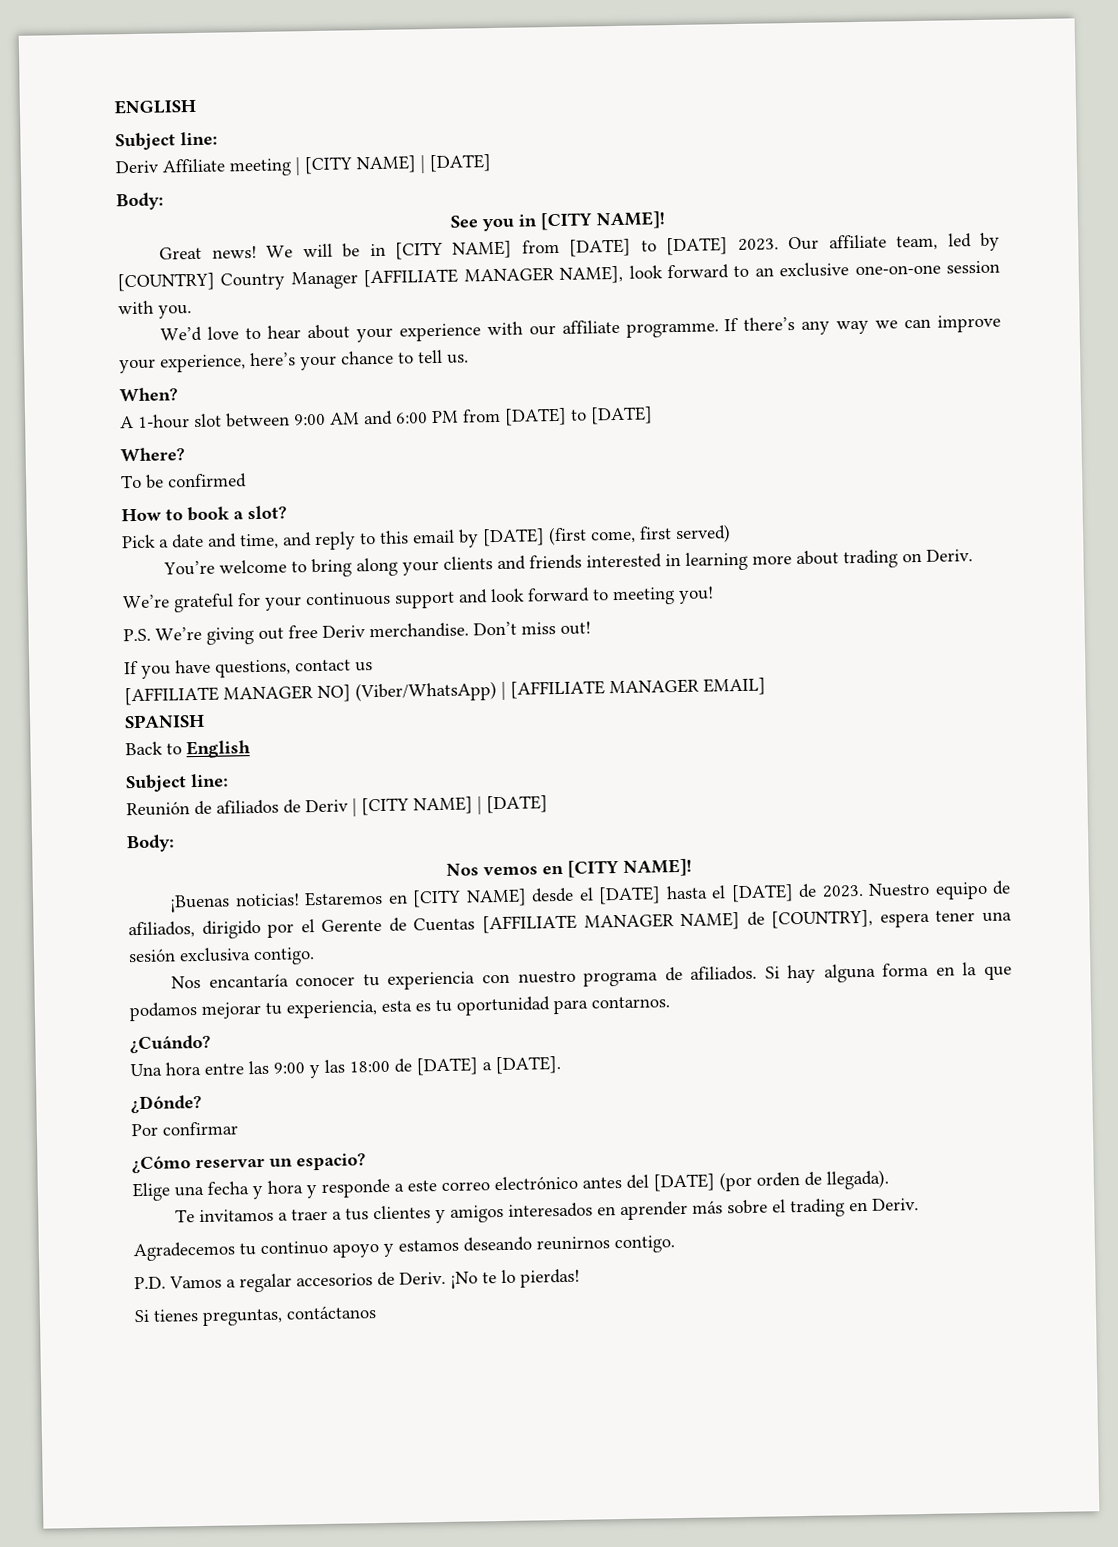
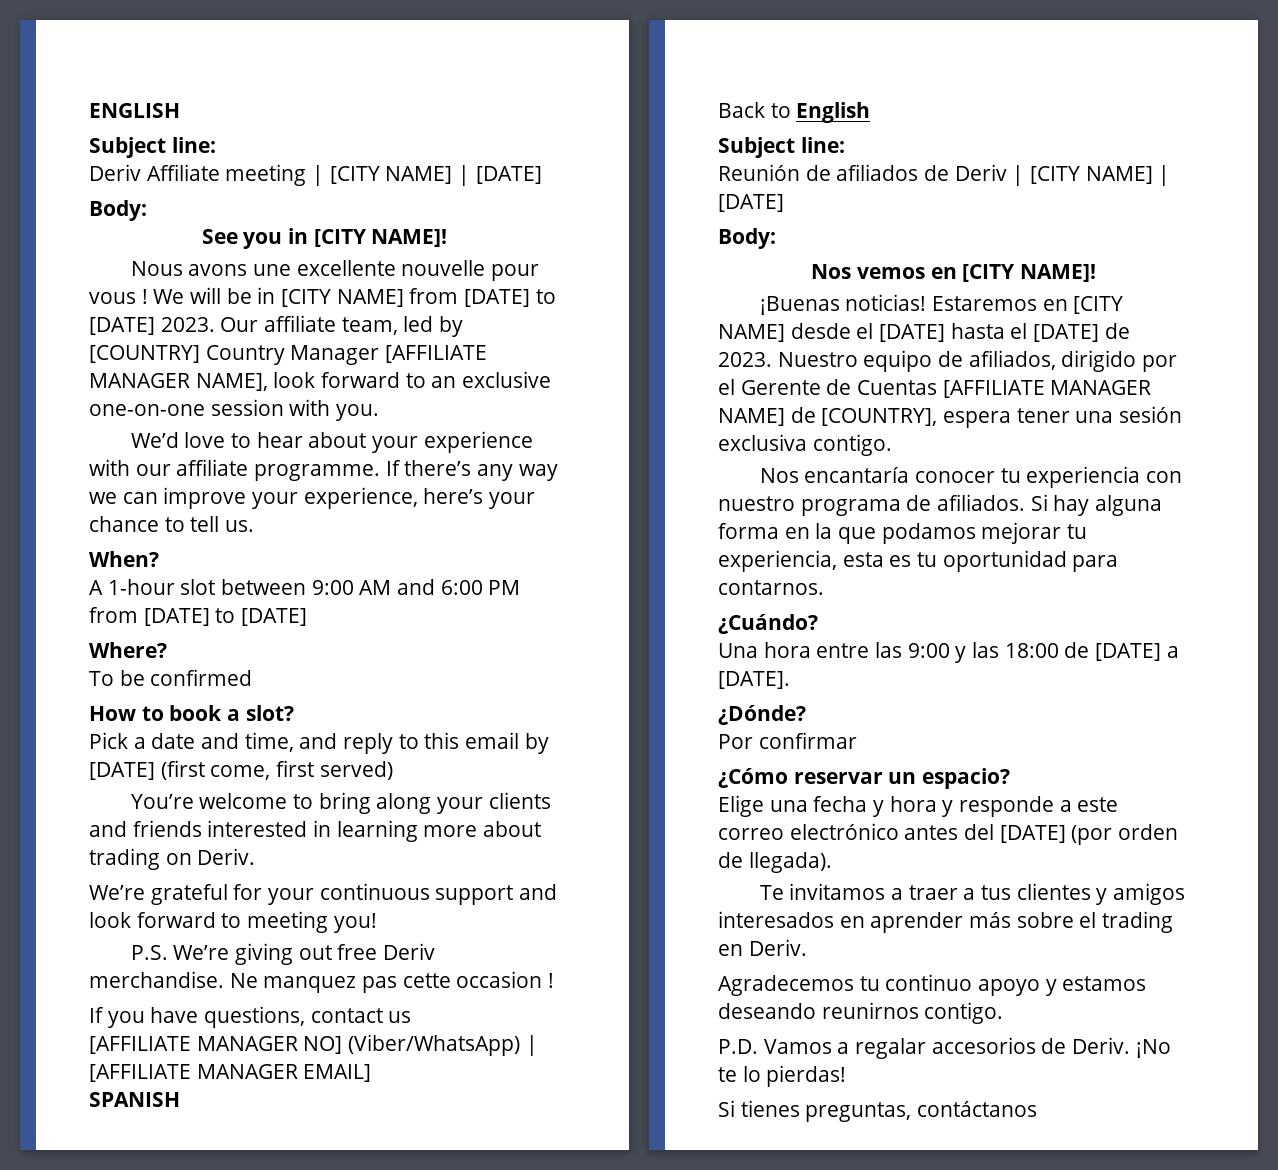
[159,245,257,260] Great news! -> [130,260,540,281] [89,289,148,304] Nous avons une excellente nouvelle pour vous !
[473,621,591,636] Don’t miss out! -> [229,971,555,993] Ne manquez pas cette occasion !

